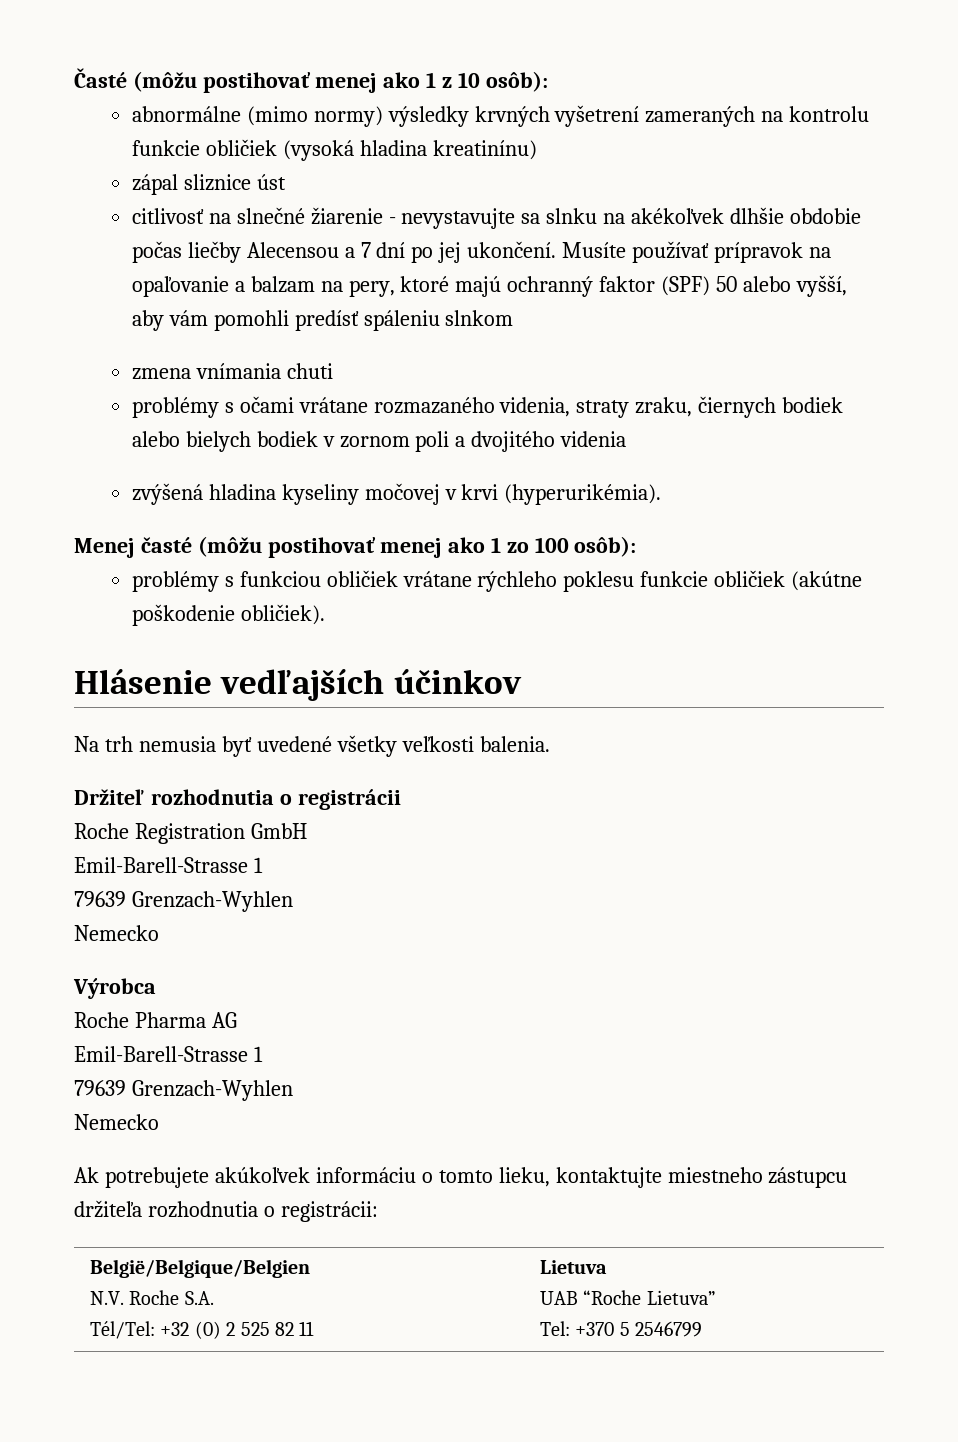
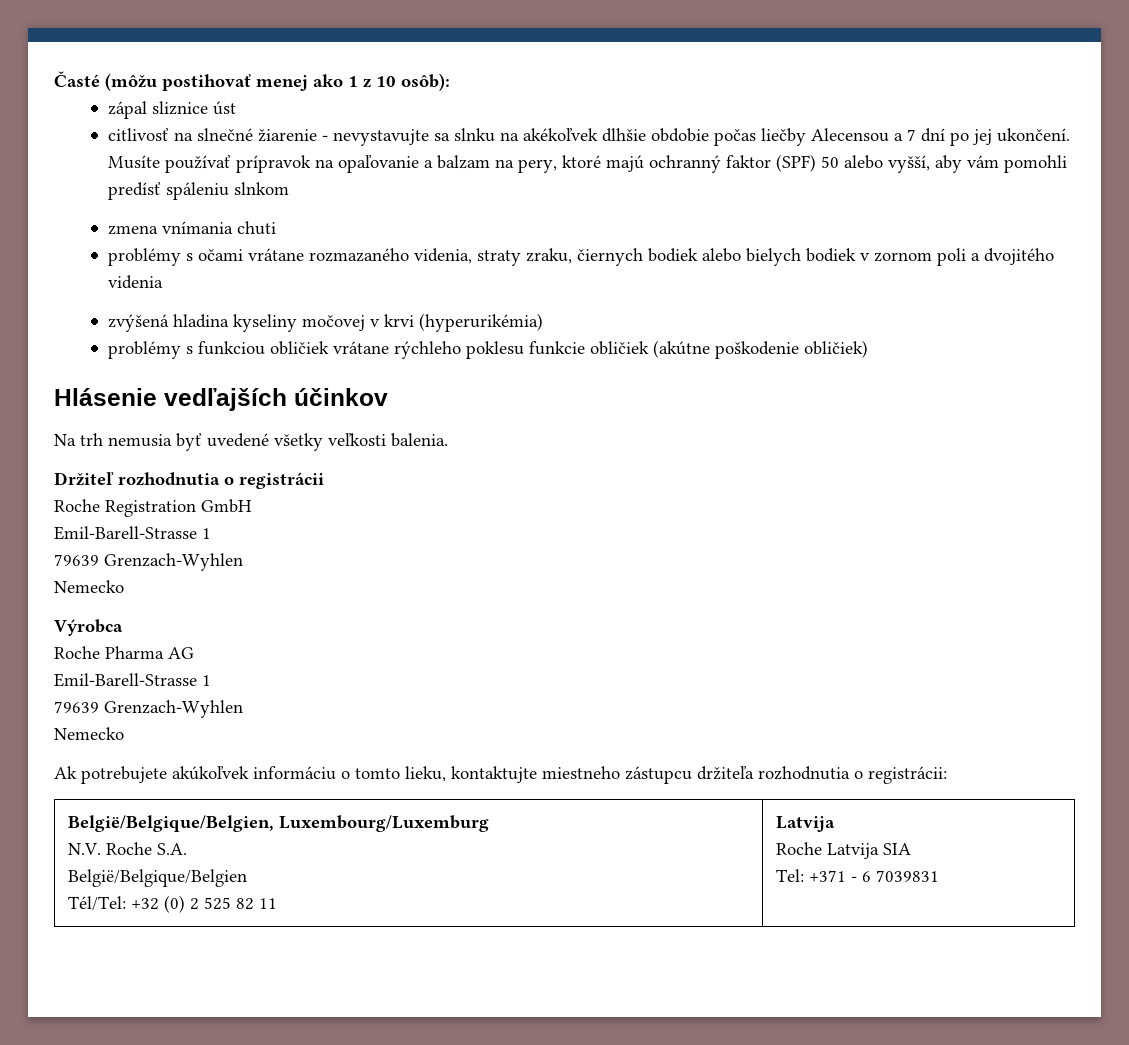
[131,105,870,127] [131,139,537,161] // abnormálne (mimo normy) výsledky krvných vyšetrení zameraných na kontrolu funkcie obličiek (vysoká hladina kreatinínu) -> (450, 82) none
[504,484,662,505] [74,536,637,558] (hyperurikémia). // Menej časté (môžu postihovať menej ako 1 zo 100 osôb): -> [418,313,543,332] (hyperurikémia)
[240,604,325,625] obličiek). -> [803,340,868,358] obličiek)
[89,1259,310,1278] België/Belgique/Belgien -> [68,815,490,832] België/Belgique/Belgien, Luxembourg/Luxemburg
(214, 1298) none -> [68,869,248,887] // België/Belgique/Belgien
[539,1260,607,1274] [539,1290,716,1305] [539,1321,703,1337] Lietuva // UAB “Roche Lietuva” // Tel: +370 5 2546799 -> [776,816,836,832] [776,842,912,859] [776,869,940,882] Latvija // Roche Latvija SIA // Tel: +371 - 6 7039831

